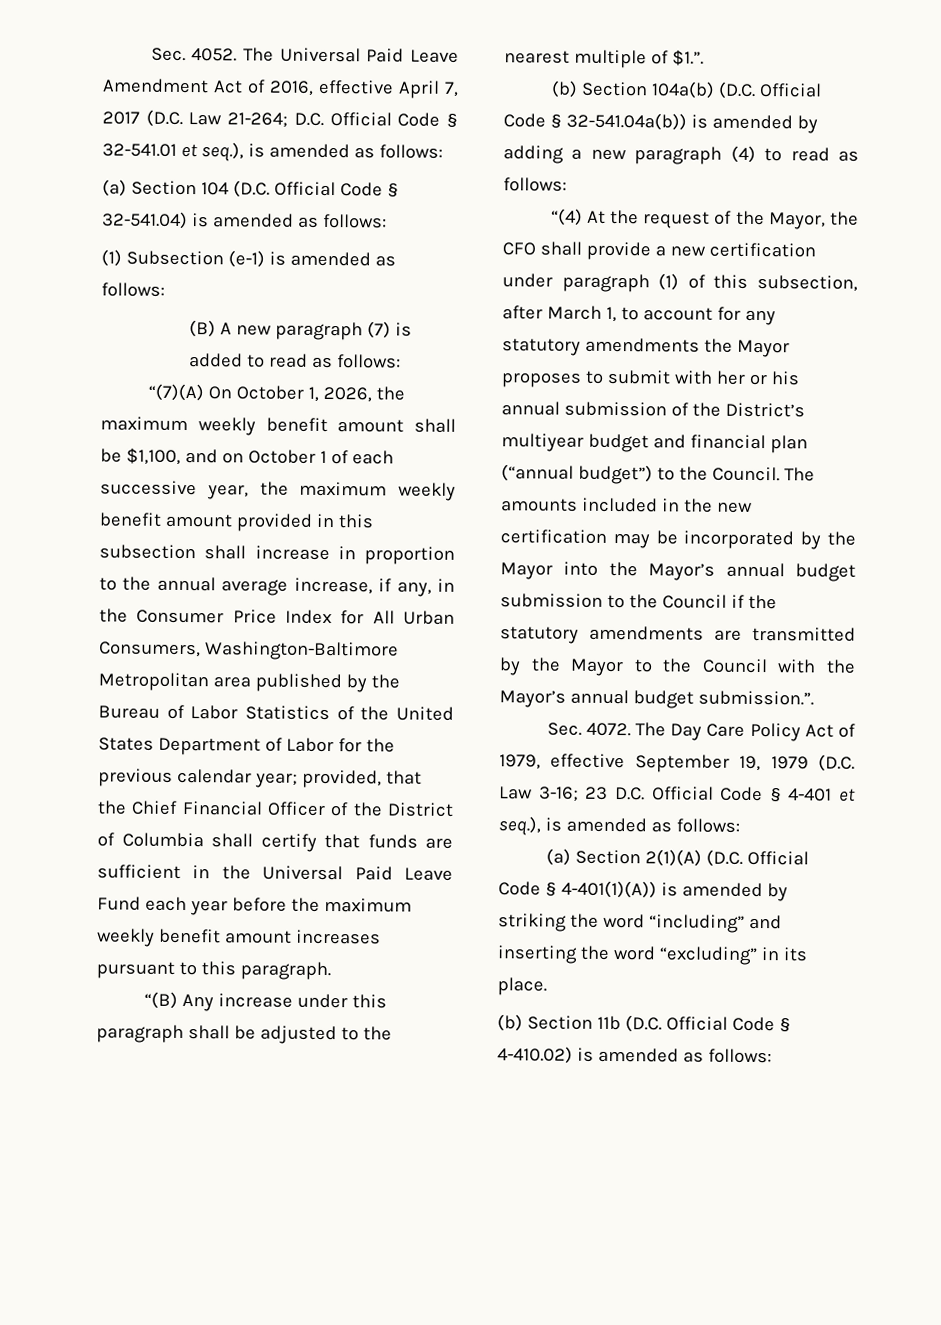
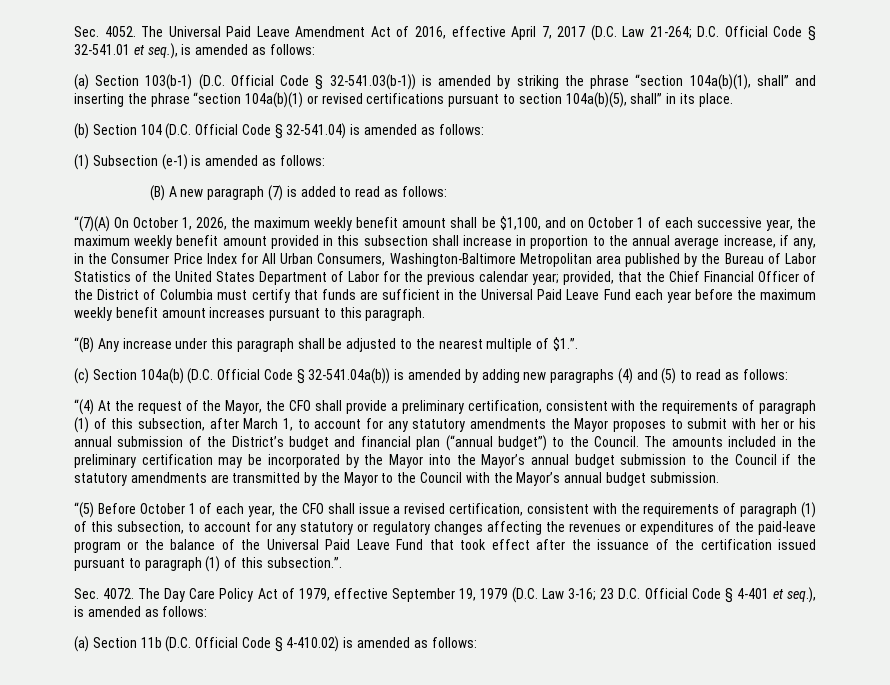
(197, 188) none -> [145,74,817,90] [74,92,733,108] [74,123,137,139] 103(b-1) (D.C. Official Code § 32-541.03(b-1)) is amended by striking the phrase “section 104a(b)(1), shall” and inserting the phrase “section 104a(b)(1) or revised certifications pursuant to section 104a(b)(5), shall” in its place. // (b) Section
[211,833,253,848] shall -> [217,290,248,300] must
[550,80,578,98] (b) -> [74,368,89,384] (c)
[571,145,756,165] a new paragraph (4) -> [523,368,677,384] new paragraphs (4) and (5)
[669,242,816,258] [502,273,553,288] new certification under -> [401,400,756,414] preliminary certification, consistent with the requirements of
[501,433,584,452] multiyear -> (284, 441) none
[716,501,753,513] new -> [74,454,136,468] preliminary
[697,690,814,706] submission.”. -> [649,472,719,483] [74,502,817,518] [74,521,816,535] [74,539,817,553] [74,556,342,572] submission. // “(5) Before October 1 of each year, the CFO shall issue a revised certification, consistent with the requirements of paragraph (1) of this subsection, to account for any statutory or regulatory changes affecting the revenues or expenditures of the paid-leave program or the balance of the Universal Paid Leave Fund that took effect after the issuance of the certification issued pursuant to paragraph (1) of this subsection.”.
[644,849,809,867] [498,880,788,902] [498,913,782,933] [497,945,808,966] [497,977,547,996] [497,1014,593,1032] 2(1)(A) (D.C. Official Code § 4-401(1)(A)) is amended by striking the word “including” and inserting the word “excluding” in its place. // (b) Section -> (137, 642) none

